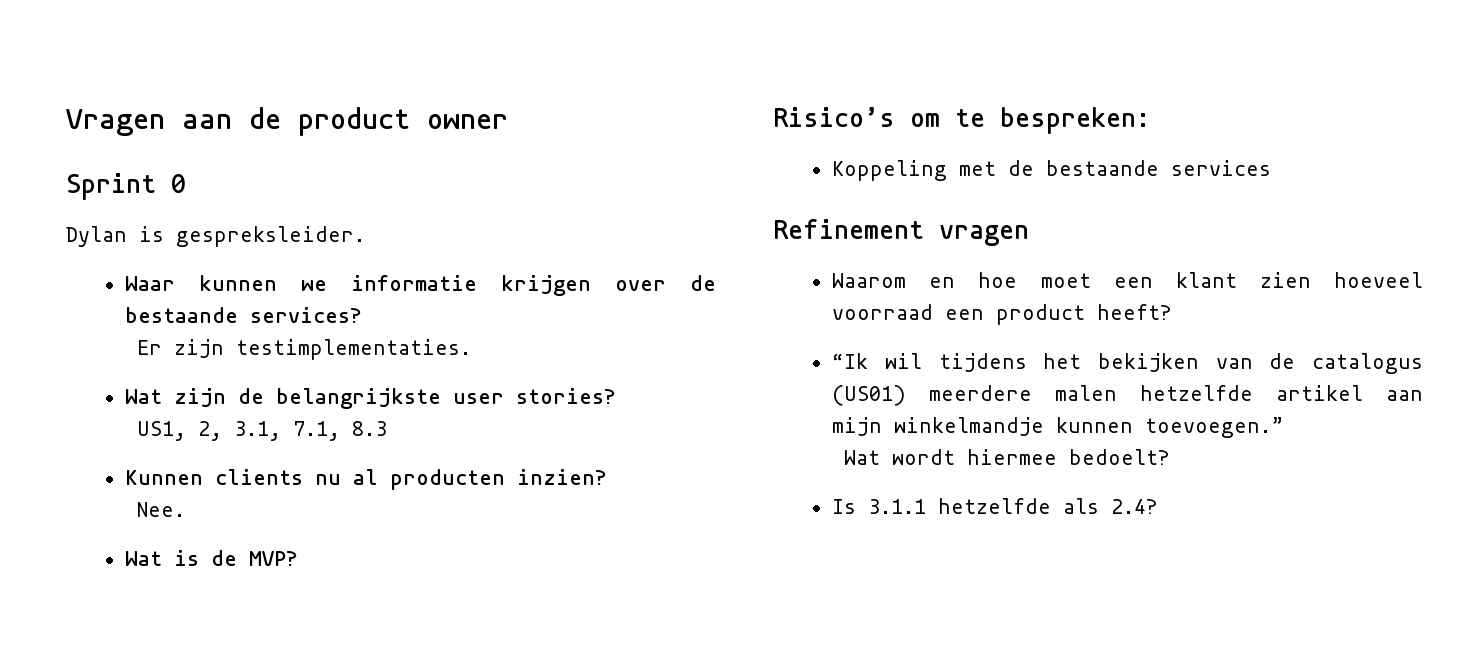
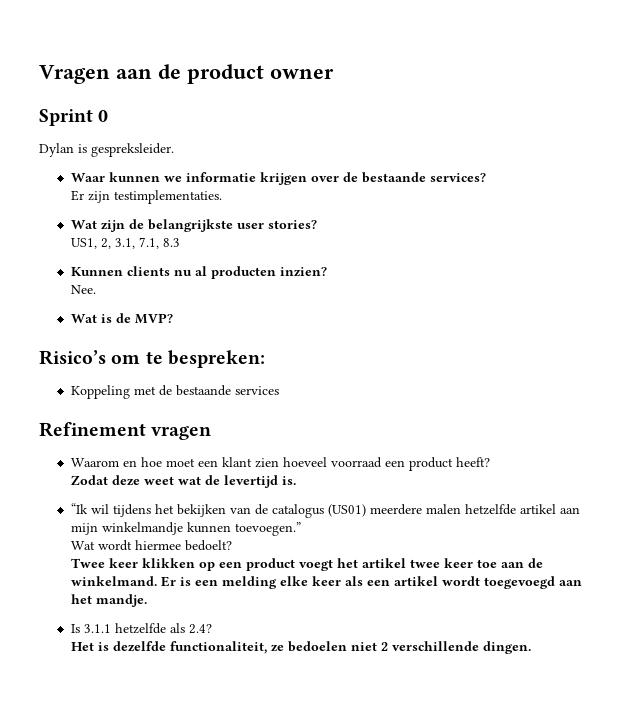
(1173, 312) none -> [71,475,297,488] // Zodat deze weet wat de levertijd is.
(1170, 457) none -> [71,558,544,571] [71,576,583,589] [71,594,148,607] // Twee keer klikken op een product voegt het artikel twee keer toe aan de winkelmand. Er is een melding elke keer als een artikel wordt toegevoegd aan het mandje.
(1159, 506) none -> [71,641,532,654] // Het is dezelfde functionaliteit, ze bedoelen niet 2 verschillende dingen.

